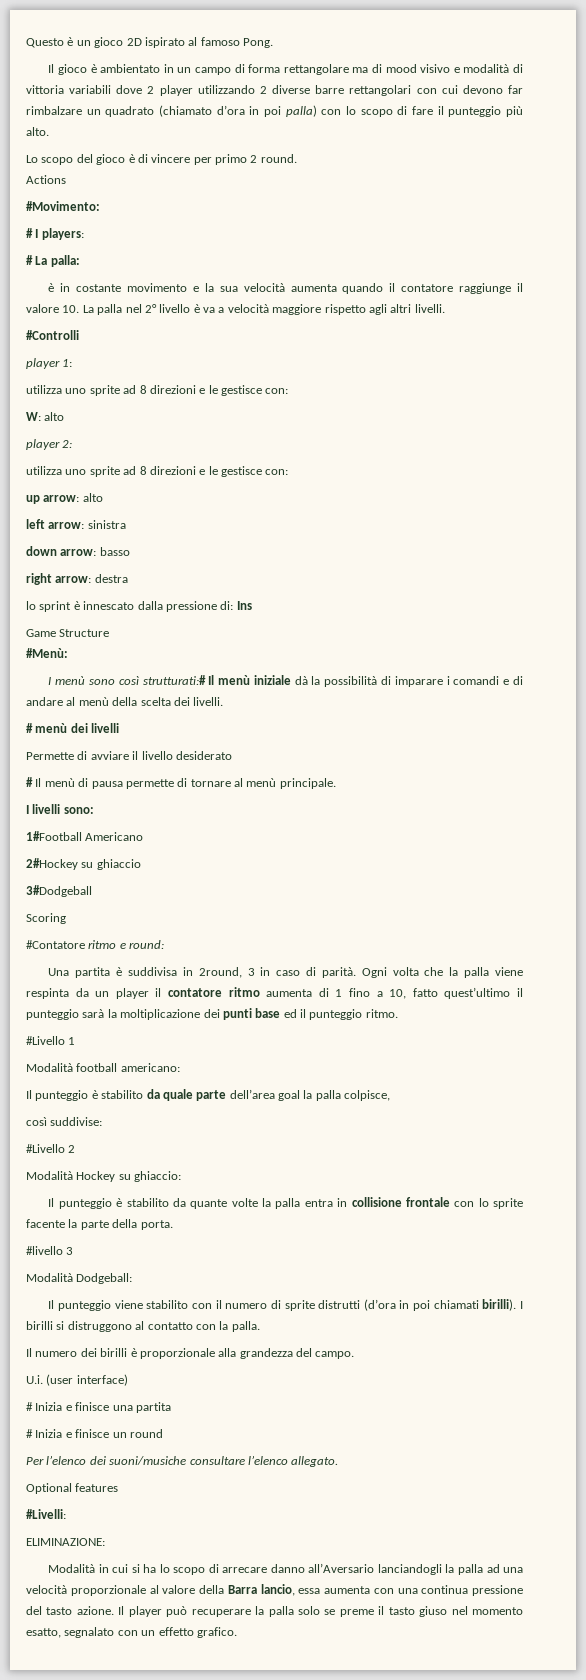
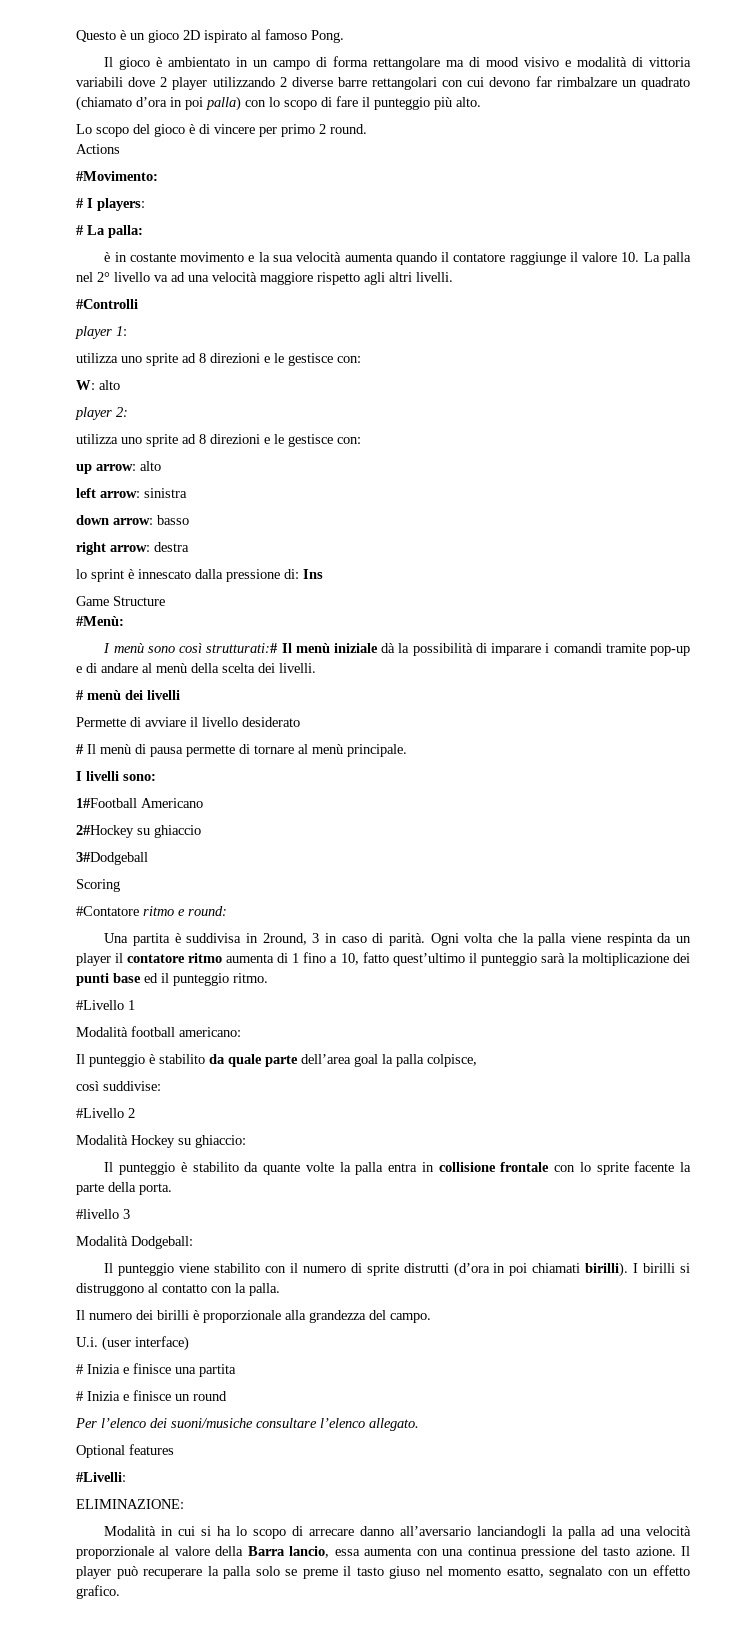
[193,304,225,313] è va a -> [154,272,209,282] va ad una
(500, 680) none -> [605,643,690,656] tramite pop-up
[308,1563,375,1573] all’Aversario -> [400,1526,472,1536] all’aversario

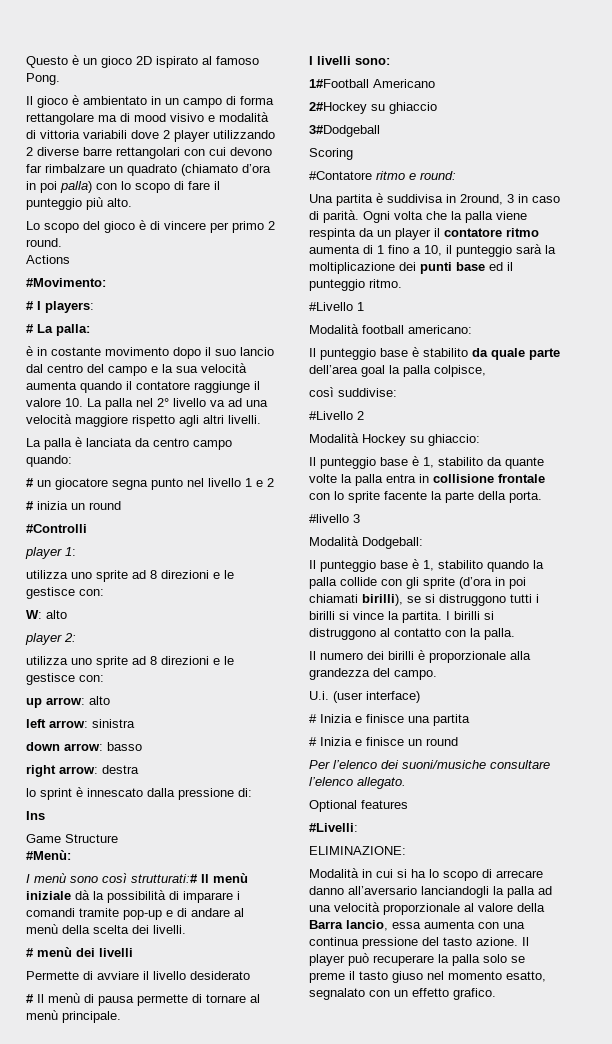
(245, 257) none -> [173,347,274,359] [26,364,147,376] dopo il suo lancio dal centro del campo
(453, 277) none -> [26,437,232,450] [26,455,72,467] [26,478,274,490] [26,501,121,510] // La palla è lanciata da centro campo quando: // # un giocatore segna punto nel livello 1 e 2 // # inizia un round
(299, 574) none -> (252, 792) //
[362,952,465,966] fatto quest’ultimo -> (442, 250) none
(145, 1060) none -> [380,348,408,357] base
[180,1162,187,1172] è -> [380,456,434,468] base è 1,
[179,1262,629,1277] viene stabilito con il numero di sprite distrutti (d’ora in poi chiamati birilli). -> [380,559,544,572] [309,577,526,589] [309,594,539,606] [309,611,442,623] base è 1, stabilito quando la palla collide con gli sprite (d’ora in poi chiamati birilli), se si distruggono tutti i birilli si vince la partita.

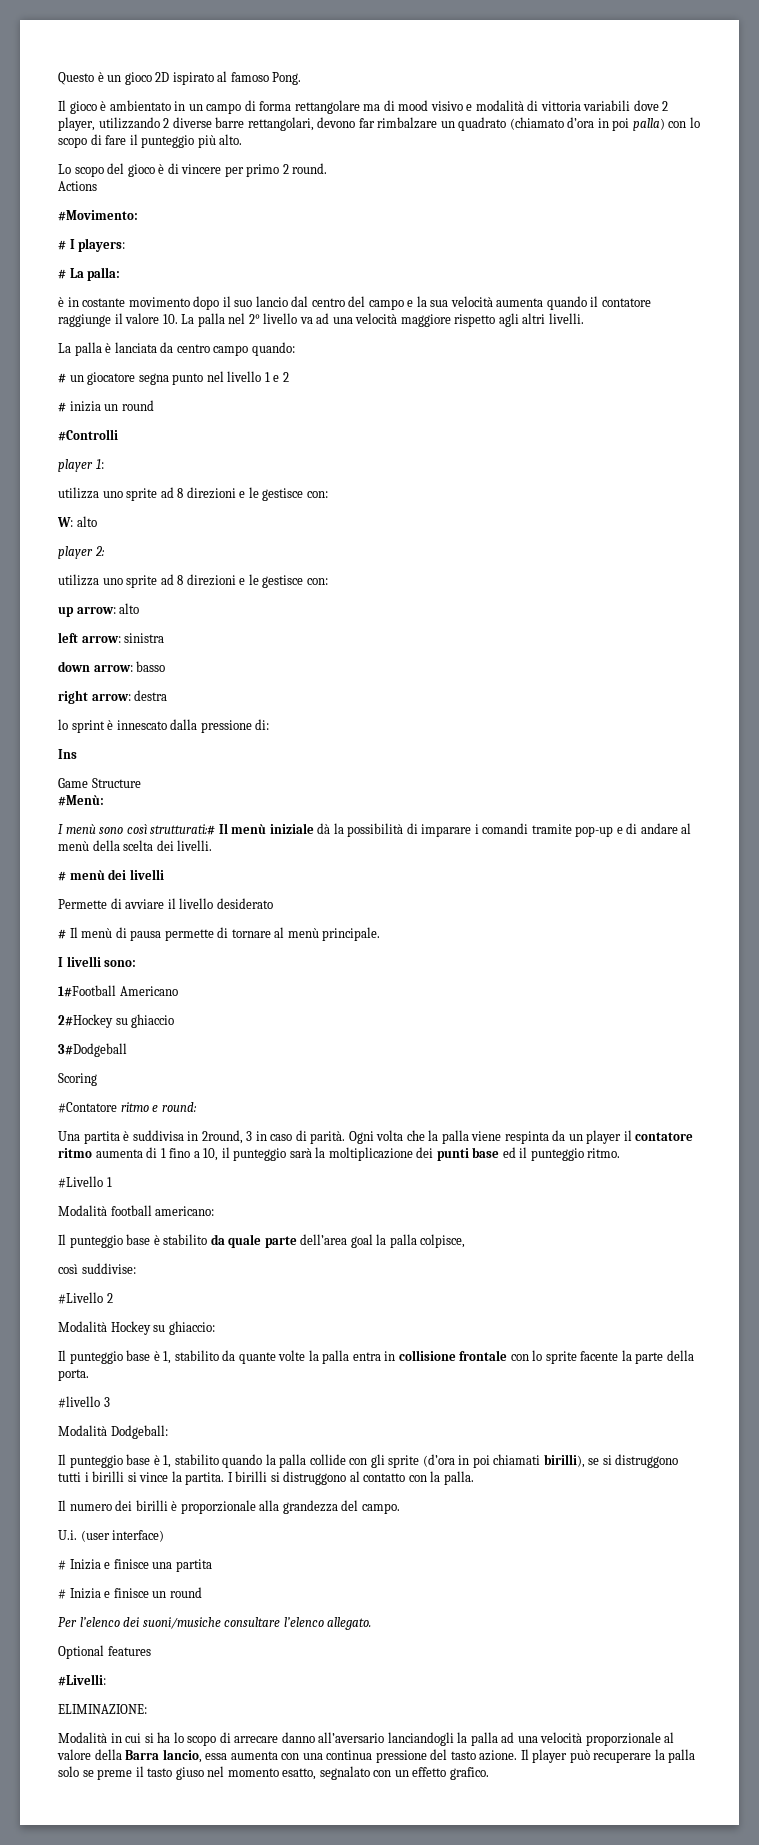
[174,130,210,142] player -> [58,117,95,131] player,
[116,147,226,159] rettangolari con cui -> [247,117,314,131] rettangolari,

